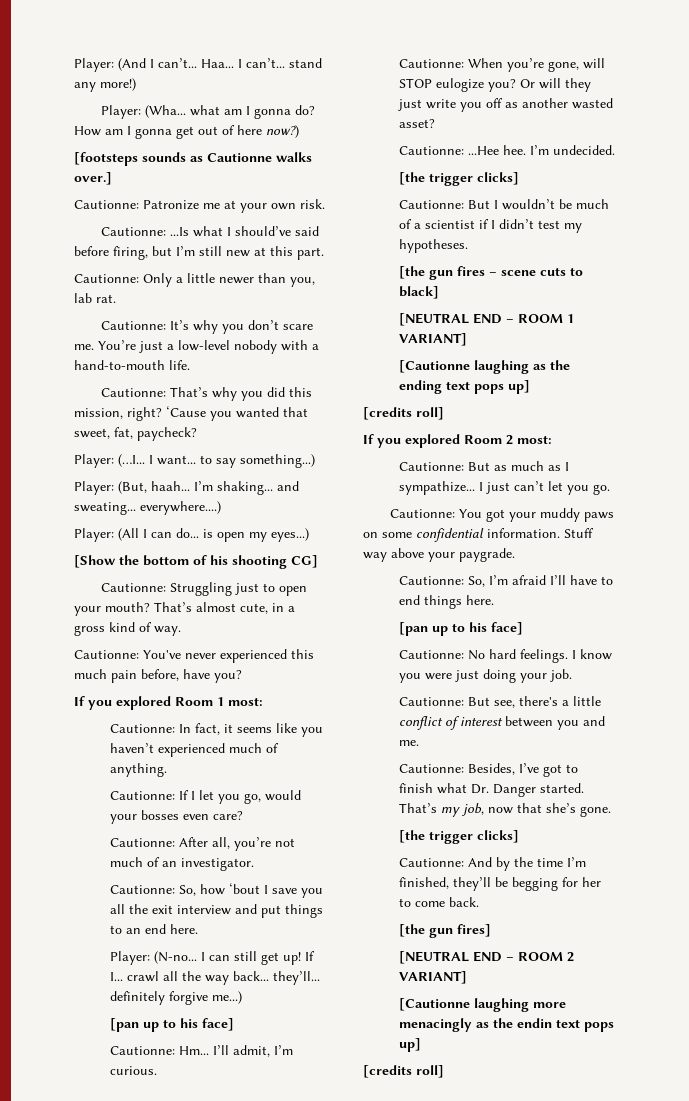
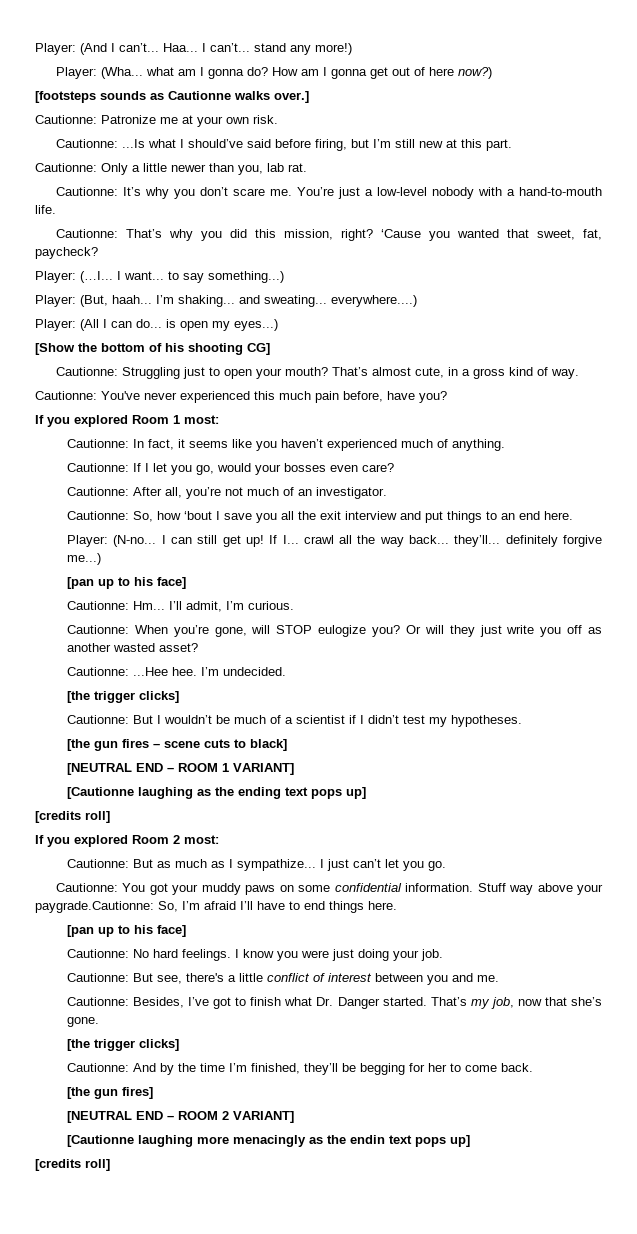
[459,548,515,562] [398,576,464,585] paygrade. // Cautionne: -> [35,901,154,913] paygrade.Cautionne:

